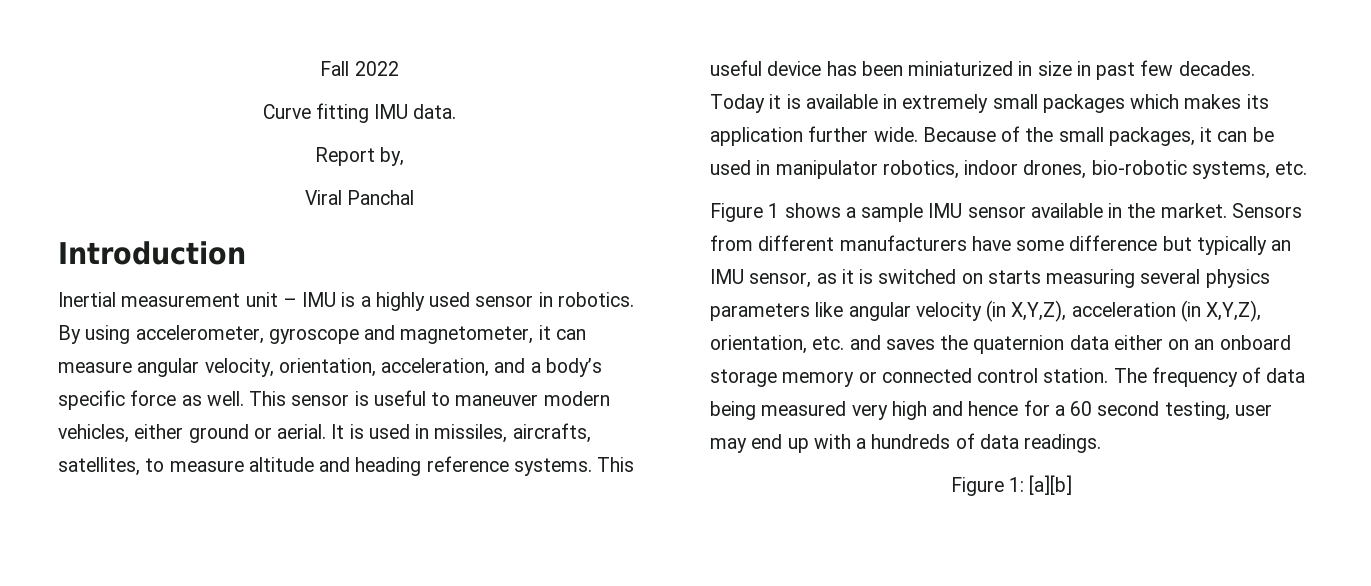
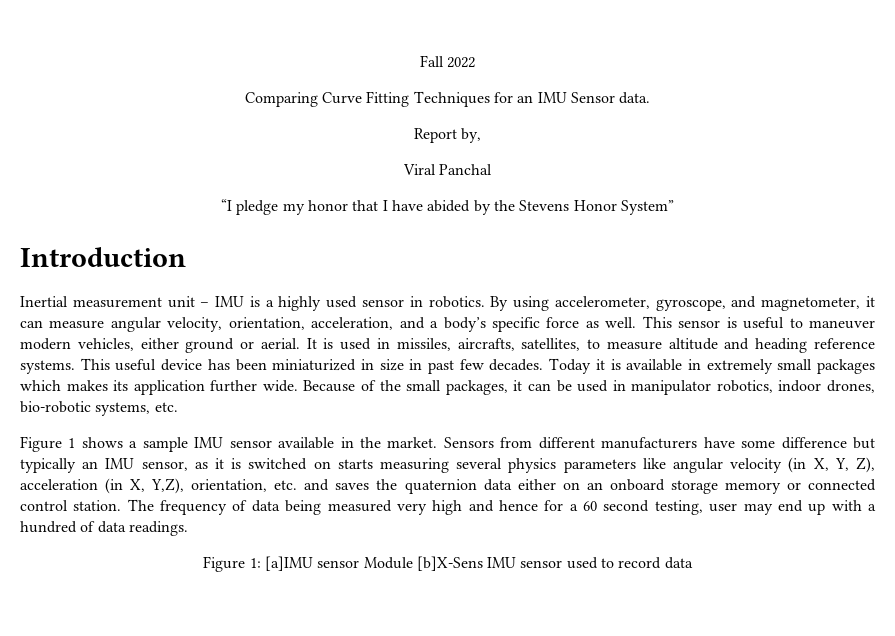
[262,103,409,123] Curve fitting IMU -> [244,91,615,107] Comparing Curve Fitting Techniques for an IMU Sensor
(415, 197) none -> [221,199,674,215] // “I pledge my honor that I have abided by the Stevens Honor System”
[268,328,359,344] gyroscope -> [655,299,726,311] gyroscope,
[1011,300,1262,322] X,Y,Z), acceleration (in X,Y,Z), -> [813,457,876,473] [20,478,185,494] X, Y, Z), acceleration (in X, Y,Z),
[871,434,951,449] hundreds -> [20,521,77,533] hundred
[1029,475,1073,495] [a][b] -> [264,556,693,571] [a]IMU sensor Module [b]X-Sens IMU sensor used to record data

